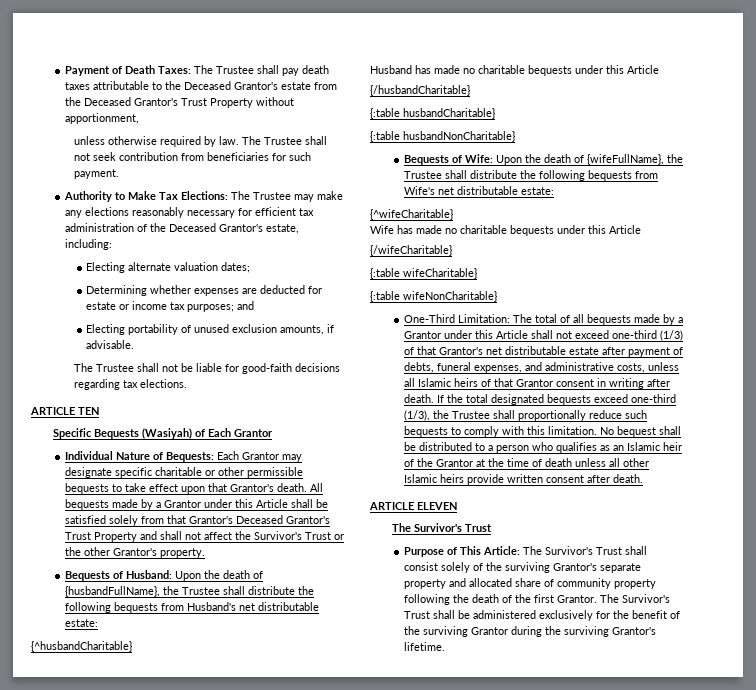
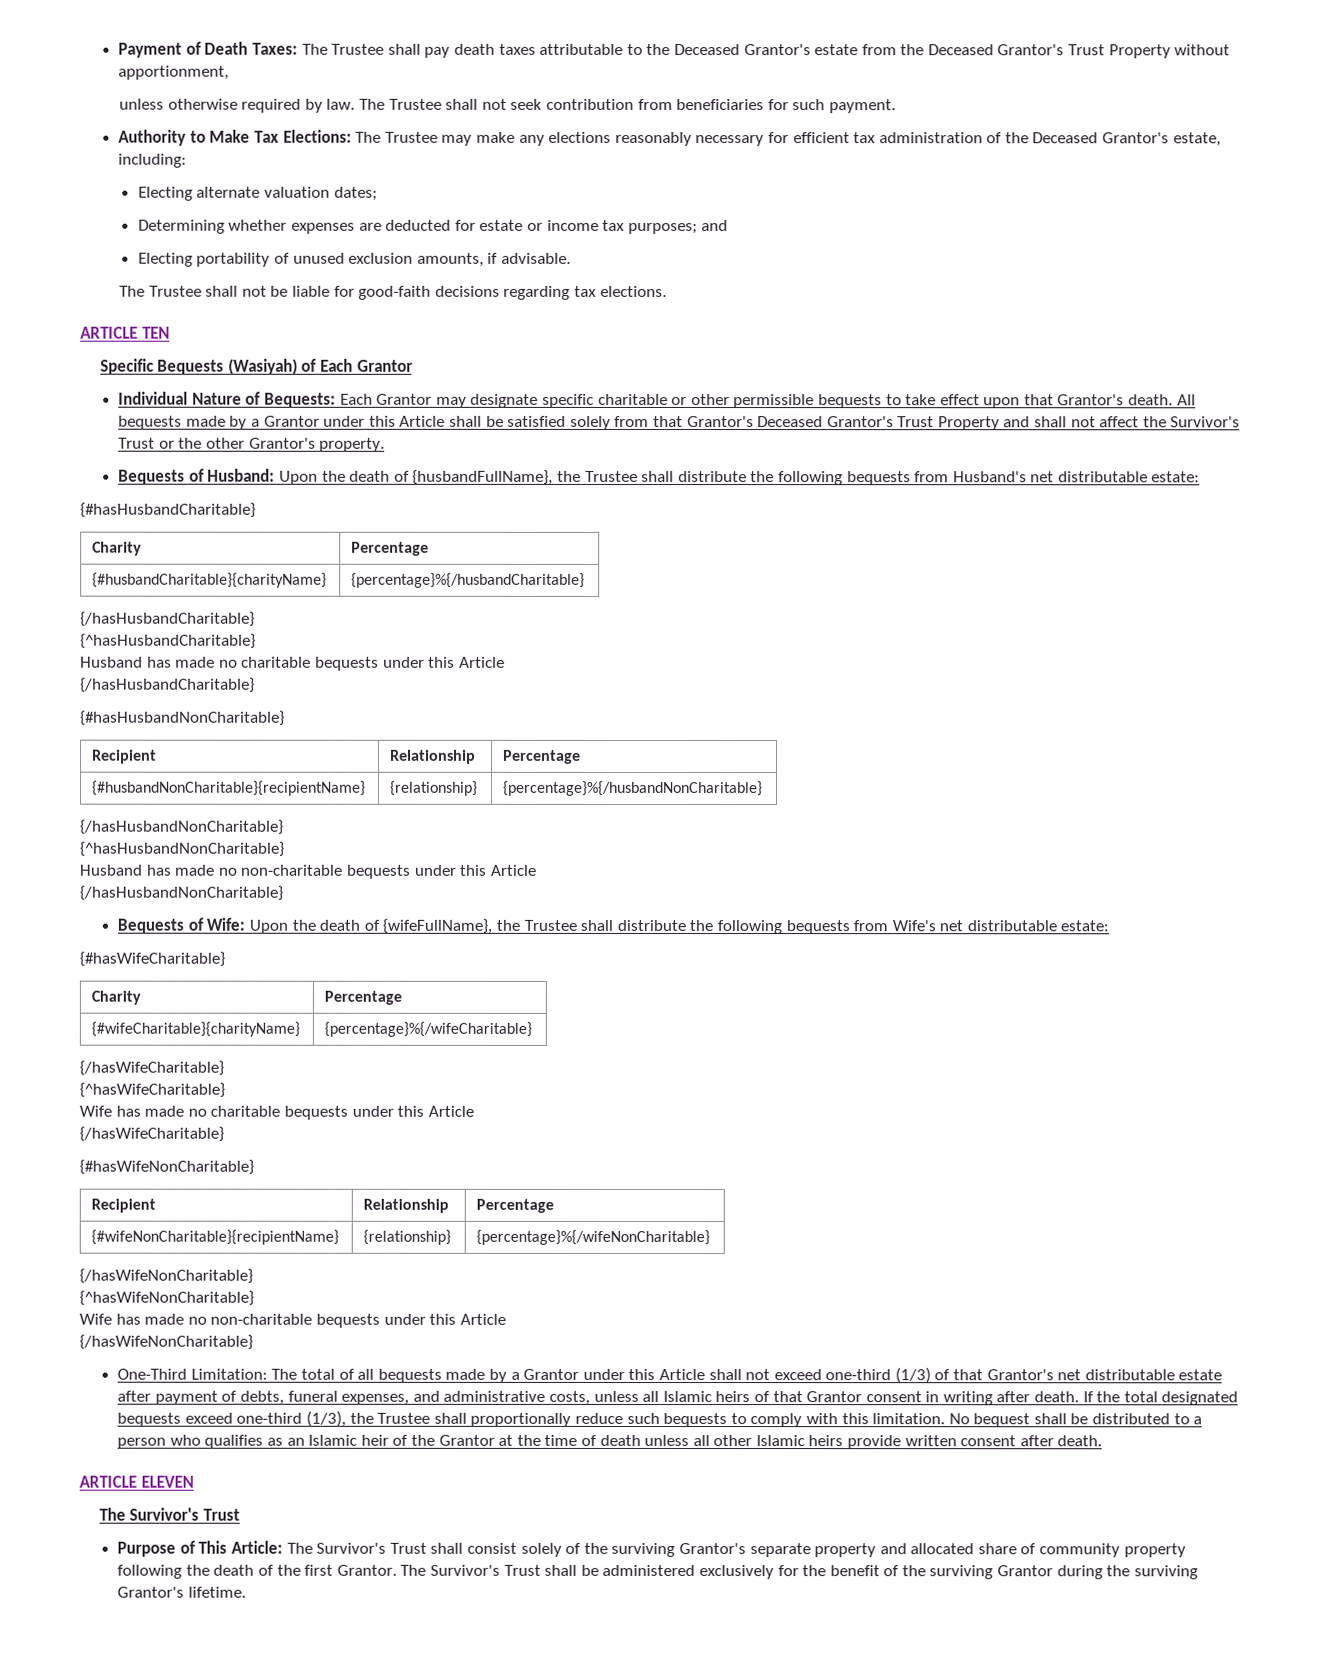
[31,641,132,652] {^husbandCharitable} -> [80,502,256,518] [92,541,143,556] [351,541,430,556] [92,572,328,588] [351,572,586,588] [80,611,255,627] [80,633,256,649] {#hasHusbandCharitable} // Charity | Percentage // {#husbandCharitable}{charityName} | {percentage}%{/husbandCharitable} // {/hasHusbandCharitable} // {^hasHusbandCharitable}
[370,85,470,96] [370,108,495,119] [370,131,515,142] {/husbandCharitable} // {:table husbandCharitable} // {:table husbandNonCharitable} -> [80,677,255,693] [80,710,285,726] [92,749,158,764] [390,749,477,764] [503,749,582,764] [92,780,367,796] [390,780,479,796] [503,780,764,797] [79,819,284,835] [79,841,284,857] [79,864,536,879] [79,885,283,901] {/hasHusbandCharitable} // {#hasHusbandNonCharitable} // Recipient | Relationship | Percentage // {#husbandNonCharitable}{recipientName} | {relationship} | {percentage}%{/husbandNonCharitable} // {/hasHusbandNonCharitable} // {^hasHusbandNonCharitable} // Husband has made no non-charitable bequests under this Article // {/hasHusbandNonCharitable}
[370,209,453,220] {^wifeCharitable} -> [79,951,225,967] [91,990,142,1005] [324,990,403,1005] [91,1021,301,1037] [324,1021,533,1037] [79,1060,224,1076] [79,1082,225,1098] {#hasWifeCharitable} // Charity | Percentage // {#wifeCharitable}{charityName} | {percentage}%{/wifeCharitable} // {/hasWifeCharitable} // {^hasWifeCharitable}
[370,245,452,256] [370,268,477,279] [370,291,497,302] {/wifeCharitable} // {:table wifeCharitable} // {:table wifeNonCharitable} -> [79,1126,224,1142] [79,1159,254,1175] [91,1198,157,1213] [363,1198,450,1213] [476,1198,555,1213] [91,1229,340,1245] [363,1229,452,1245] [476,1229,711,1246] [79,1268,253,1284] [79,1290,254,1306] [79,1313,506,1328] [79,1334,253,1350] {/hasWifeCharitable} // {#hasWifeNonCharitable} // Recipient | Relationship | Percentage // {#wifeNonCharitable}{recipientName} | {relationship} | {percentage}%{/wifeNonCharitable} // {/hasWifeNonCharitable} // {^hasWifeNonCharitable} // Wife has made no non-charitable bequests under this Article // {/hasWifeNonCharitable}

